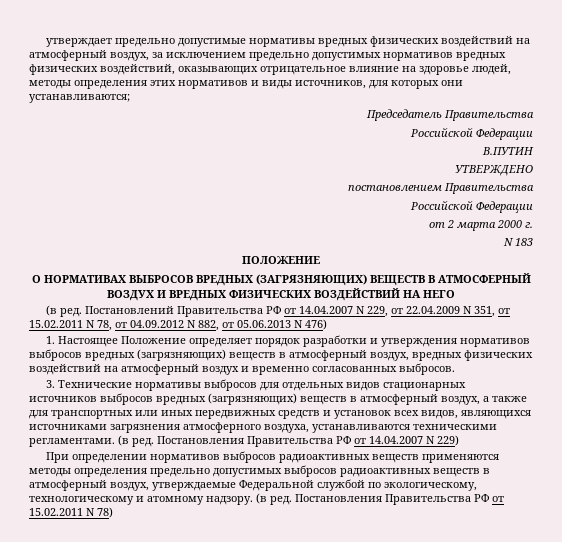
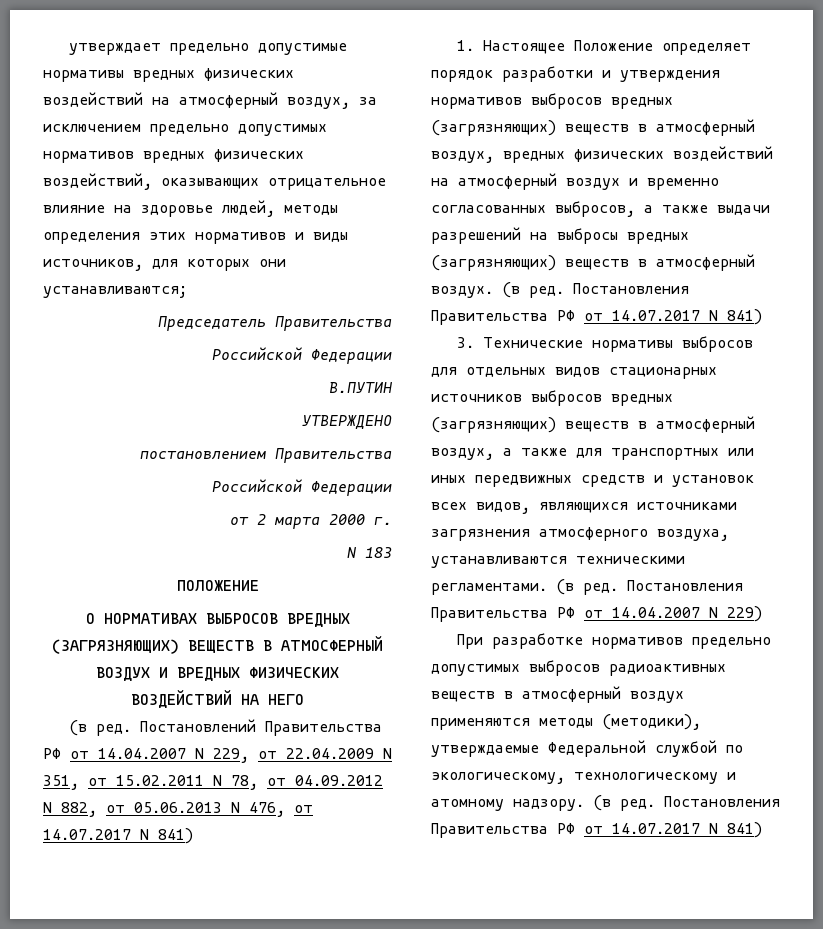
[305,319,327,330] 476) -> [249,802,313,817] [43,828,193,844] 476, от 14.07.2017 N 841)
[399,363,455,375] выбросов. -> [555,201,770,217] [431,227,689,244] [431,254,755,271] [431,282,689,298] [431,309,762,325] выбросов, а также выдачи разрешений на выбросы вредных (загрязняющих) веществ в атмосферный воздух. (в ред. Постановления Правительства РФ от 14.07.2017 N 841)
[71,451,499,463] [29,468,147,477] определении нормативов выбросов радиоактивных веществ применяются методы определения -> [491,633,683,649] разработке нормативов
[110,482,149,491] воздух, -> [630,691,684,703] [431,714,701,730] воздух применяются методы (методики),
[29,507,113,518] 15.02.2011 N 78) -> [612,822,762,838] 14.07.2017 N 841)

